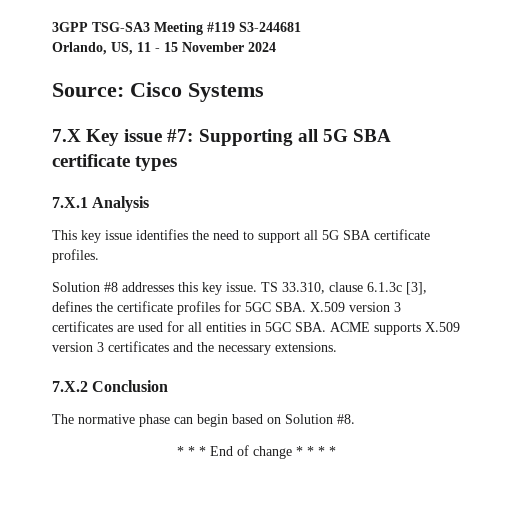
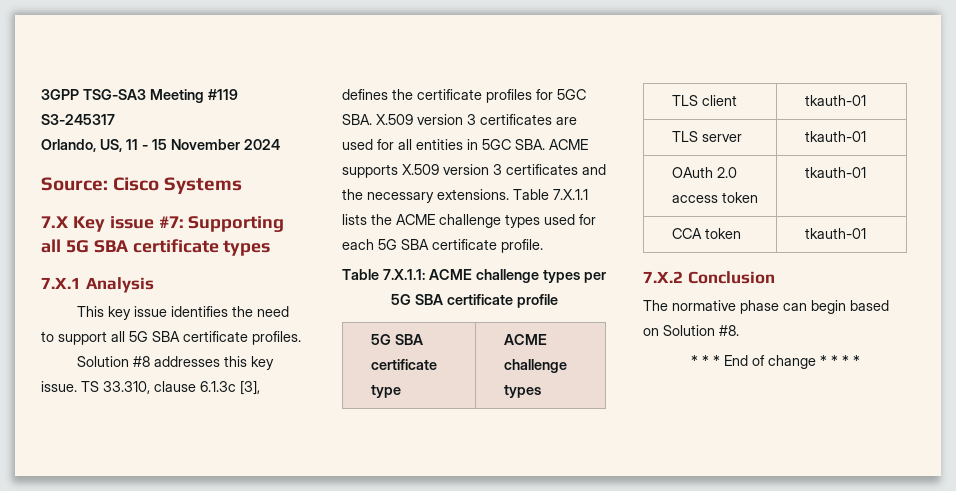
[239,22,301,32] S3-244681 -> [41,114,115,125] S3-245317
(337, 347) none -> [513,189,588,200] [342,214,596,228] [342,239,543,253] [342,269,606,283] [390,294,558,308] [370,334,423,345] [370,359,437,370] [370,384,401,398] [503,334,547,345] [503,359,567,373] [503,384,541,398] [671,95,737,106] [804,95,866,106] [671,131,742,142] [804,131,866,142] [671,167,737,178] [671,192,758,203] [804,167,866,178] [671,228,741,239] [804,228,866,239] Table 7.X.1.1 lists the ACME challenge types used for each 5G SBA certificate profile. // Table 7.X.1.1: ACME challenge types per 5G SBA certificate profile // 5G SBA certificate type | ACME challenge types // TLS client | tkauth-01 // TLS server | tkauth-01 // OAuth 2.0 access token | tkauth-01 // CCA token | tkauth-01

